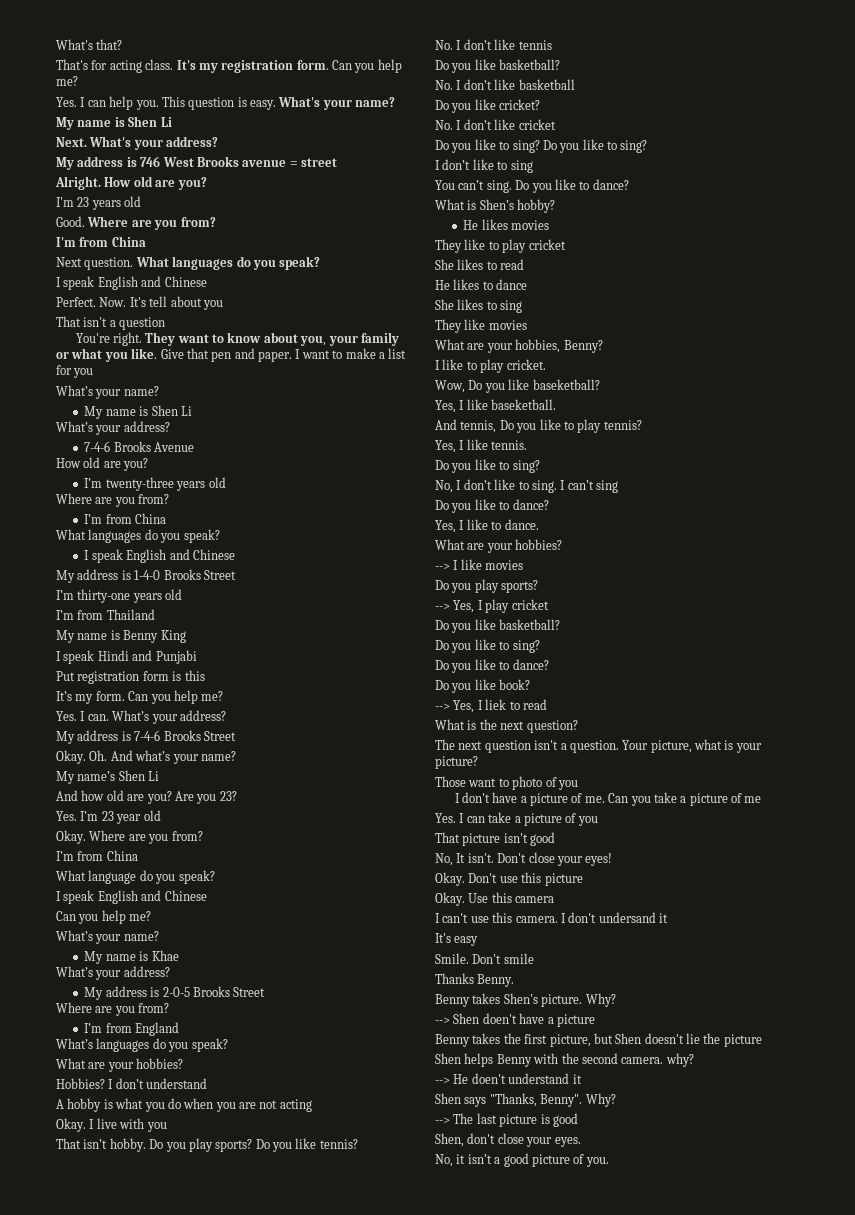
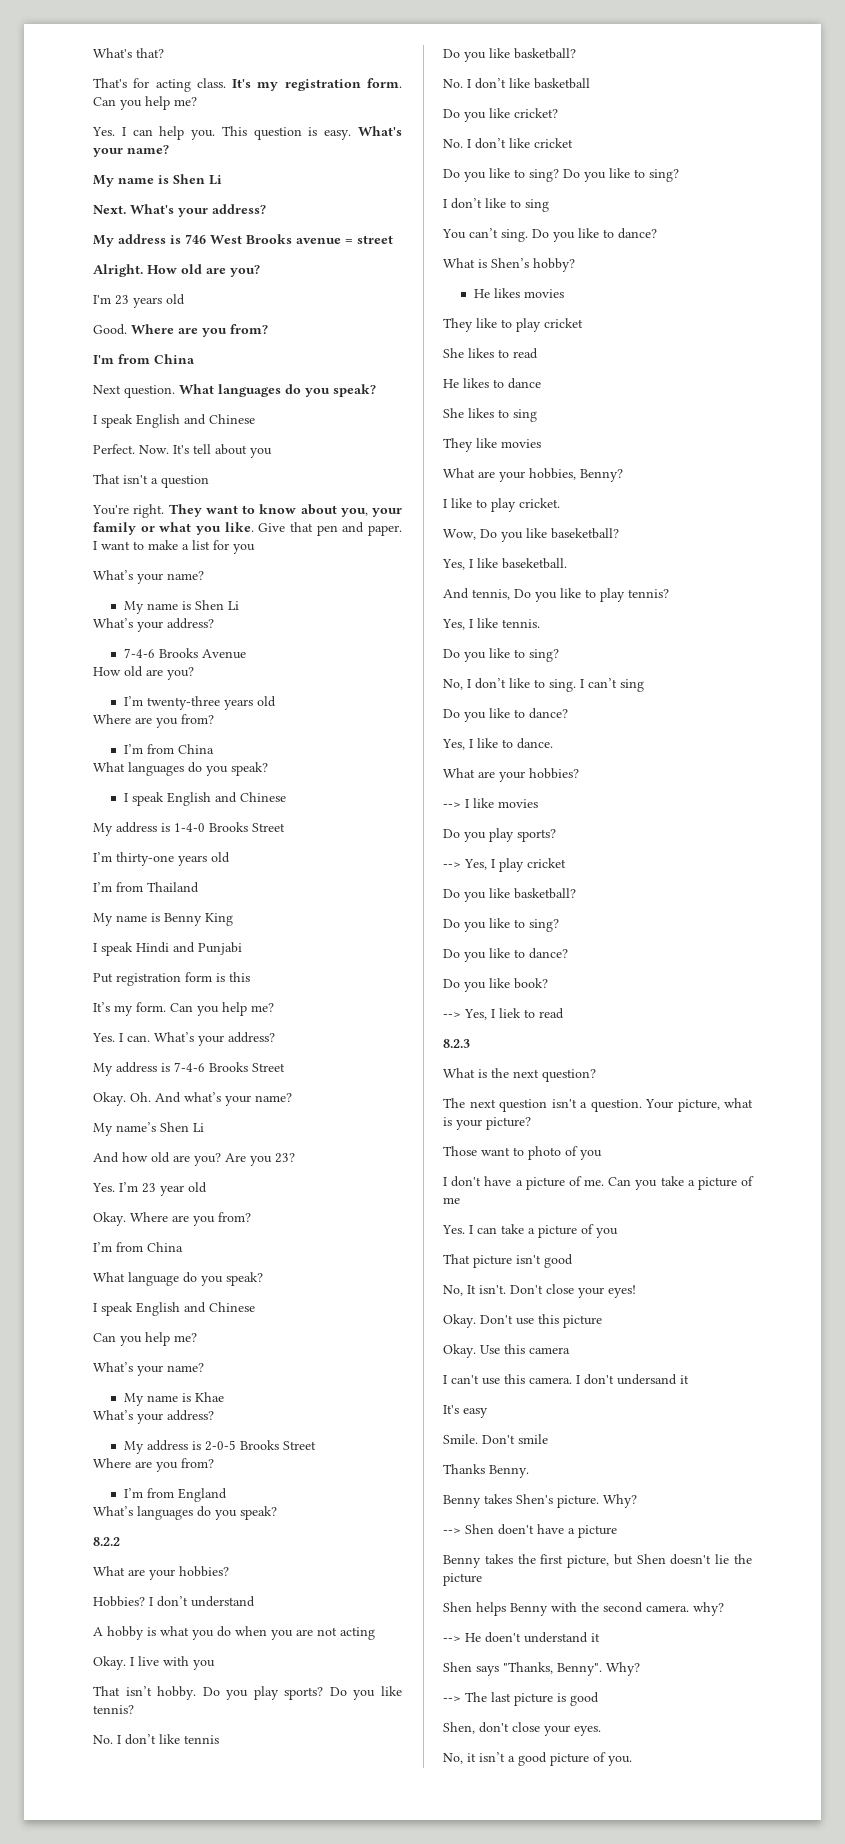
(228, 1045) none -> [93,1537,120,1546] // 8.2.2
(547, 704) none -> [443,1039,470,1048] // 8.2.3

